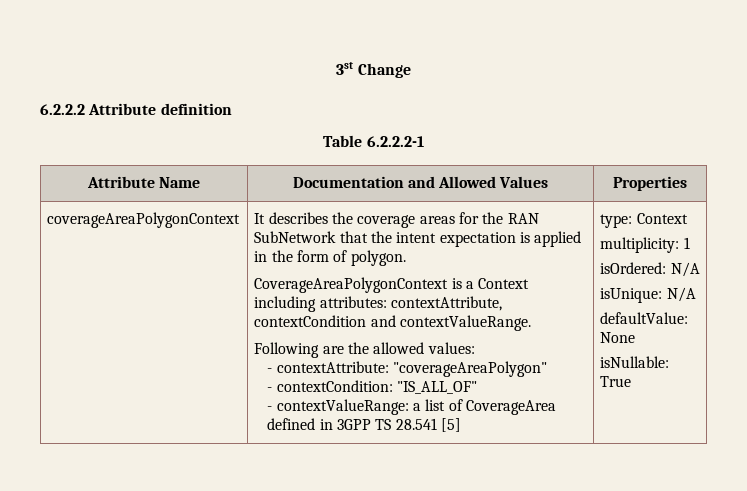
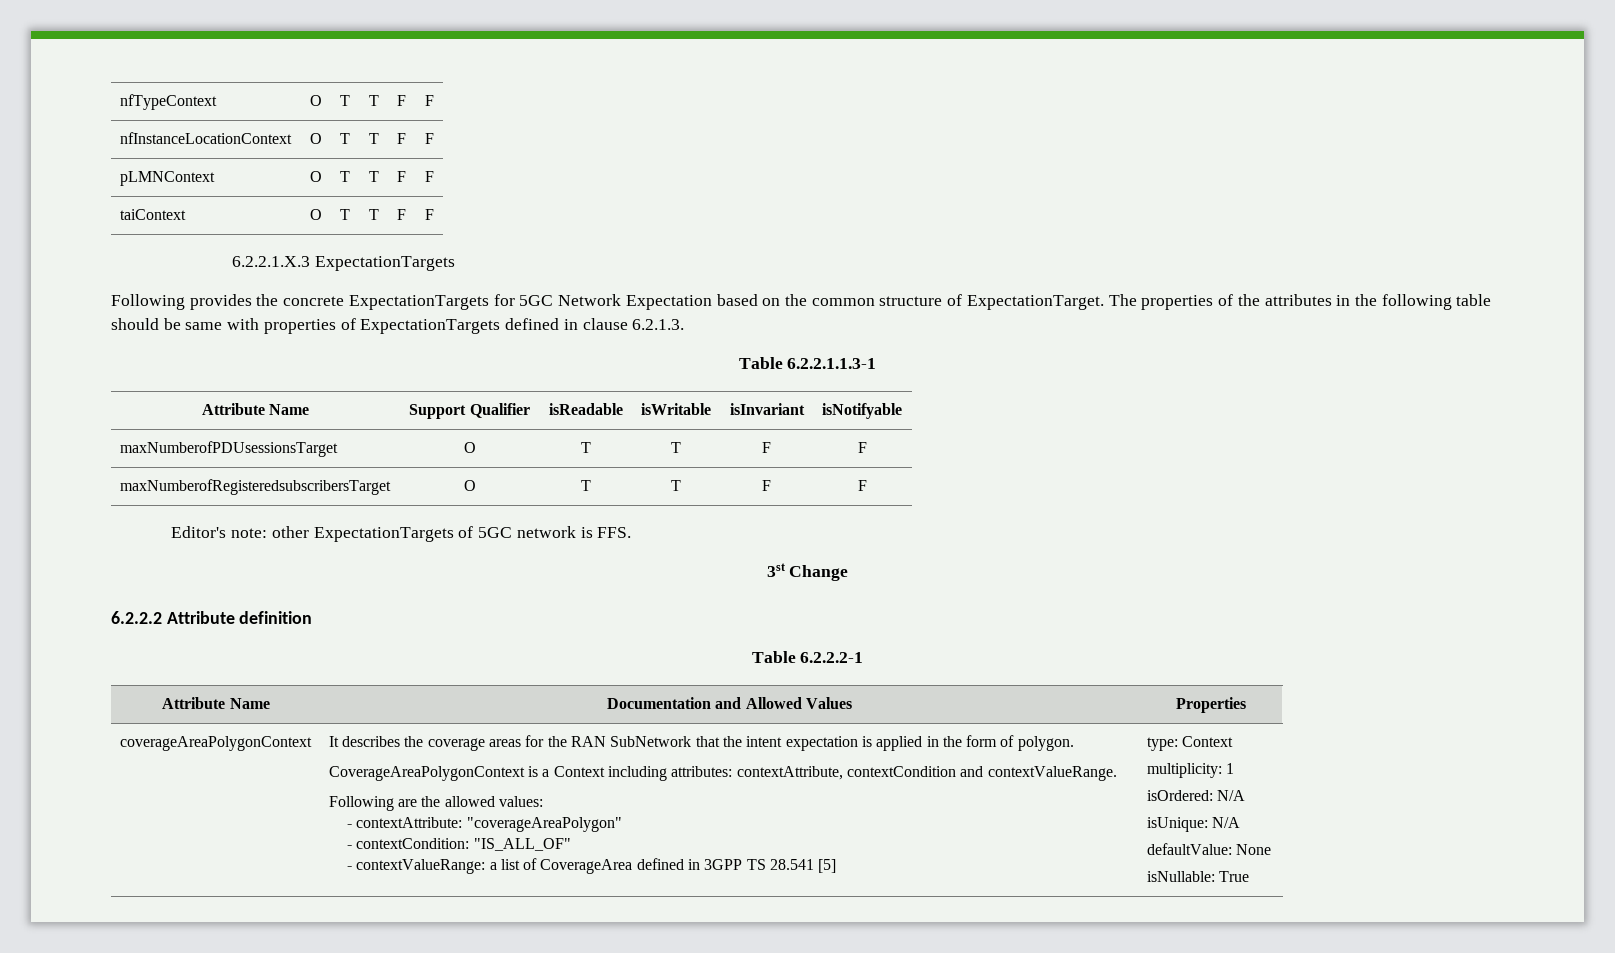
(336, 68) none -> [119,94,217,110] [309,95,322,106] [340,95,350,106] [368,95,379,106] [397,95,406,106] [424,95,434,106] [119,132,292,144] [309,133,322,144] [340,133,350,144] [368,133,379,144] [397,133,406,144] [424,133,434,144] [119,171,215,186] [309,171,322,182] [340,171,350,182] [368,171,379,182] [397,171,406,182] [424,171,434,182] [119,209,186,220] [309,209,322,220] [340,209,350,220] [368,209,379,220] [397,209,406,220] [424,209,434,220] [231,256,455,271] [111,294,1492,310] [111,318,685,334] [738,357,877,369] [201,403,310,415] [409,403,530,419] [548,403,623,415] [641,403,711,415] [729,403,805,415] [822,403,902,419] [119,441,338,457] [463,442,476,453] [580,442,591,453] [671,442,681,453] [762,442,771,453] [857,442,867,453] [119,479,391,495] [463,480,476,491] [580,480,591,491] [671,480,681,491] [762,480,771,491] [857,480,867,491] [171,526,632,542] nfTypeContext | O | T | T | F | F // nfInstanceLocationContext | O | T | T | F | F // pLMNContext | O | T | T | F | F // taiContext | O | T | T | F | F // 6.2.2.1.X.3 ExpectationTargets // Following provides the concrete ExpectationTargets for 5GC Network Expectation based on the common structure of ExpectationTarget. The properties of the attributes in the following table should be same with properties of ExpectationTargets defined in clause 6.2.1.3. // Table 6.2.2.1.1.3-1 // Attribute Name | Support Qualifier | isReadable | isWritable | isInvariant | isNotifyable // maxNumberofPDUsessionsTarget | O | T | T | F | F // maxNumberofRegisteredsubscribersTarget | O | T | T | F | F // Editor's note: other ExpectationTargets of 5GC network is FFS. //

